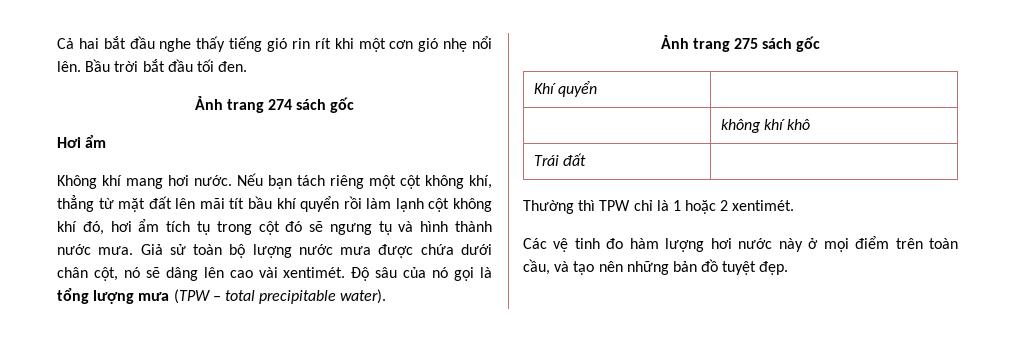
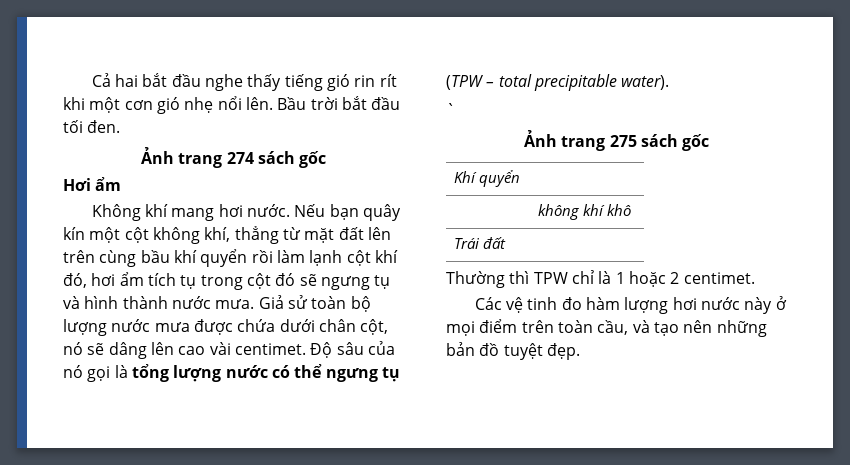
[297,175,364,189] tách riêng -> [363,204,402,221] [63,227,85,240] quây kín
[199,198,245,209] mãi tít -> [63,250,137,267] trên cùng
[452,198,492,212] không -> (371, 258) none
[283,267,346,278] xentimét. -> [234,343,306,355] centimet.
[138,292,170,301] mưa -> [225,364,400,382] nước có thể ngưng tụ
(387, 296) none -> [446,103,455,116] // `
[732,200,795,211] xentimét. -> [683,272,755,284] centimet.

